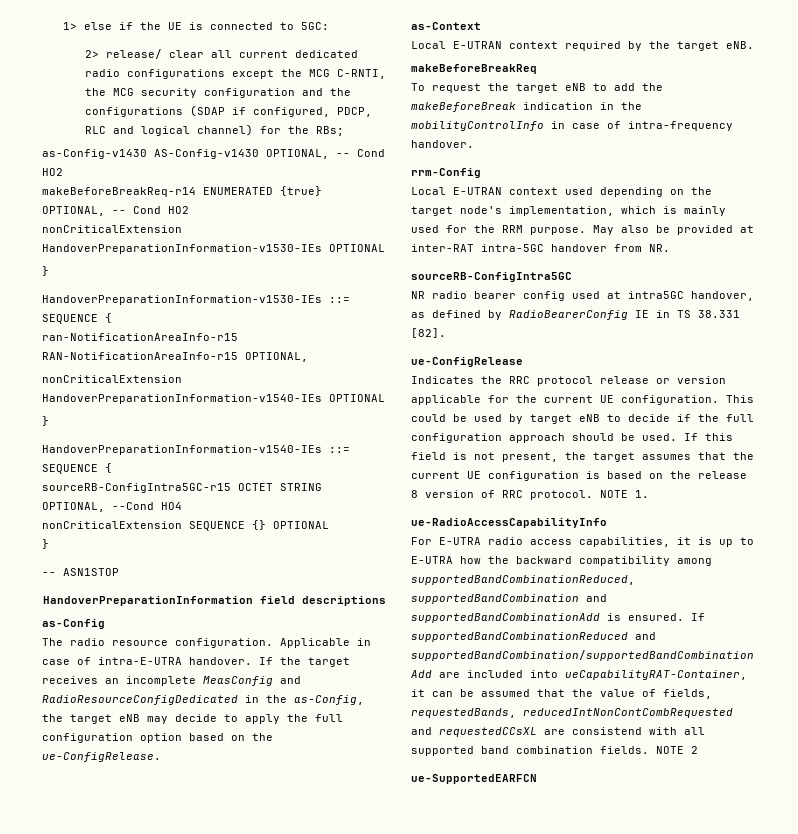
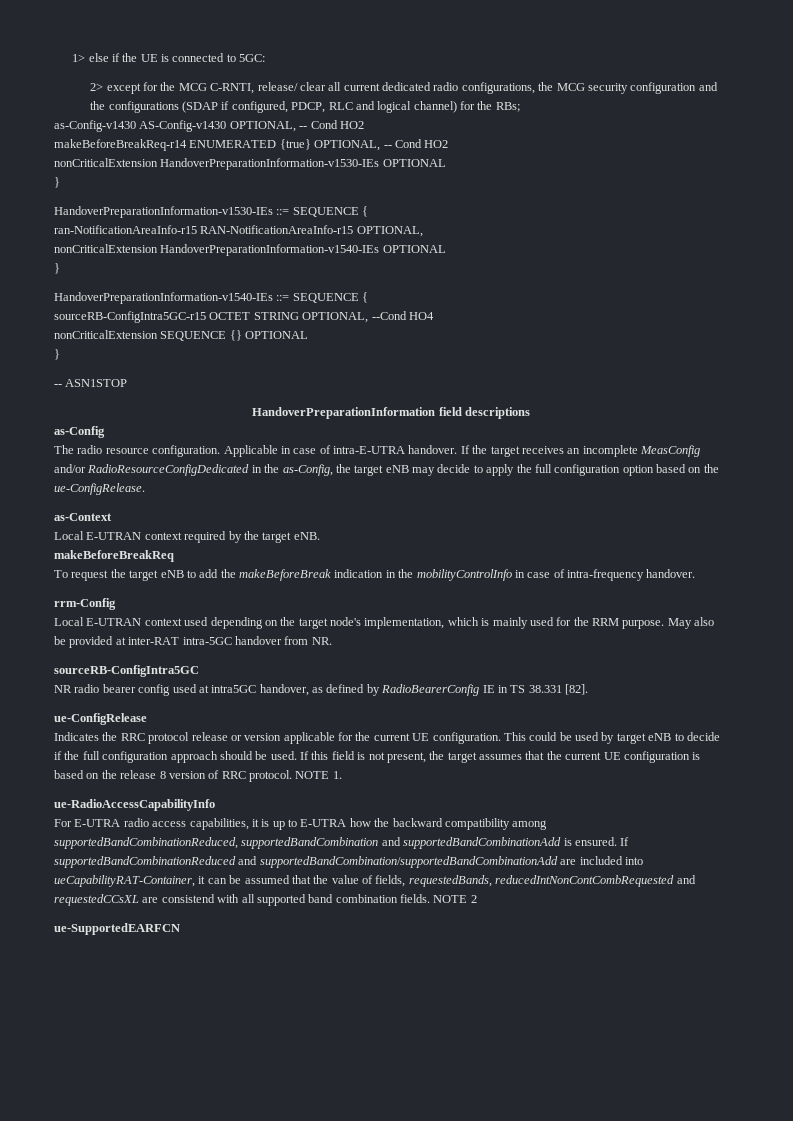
(99, 54) none -> [106,82,255,94] except for the MCG C-RNTI,
[126,69,386,79] configurations except the MCG C-RNTI, -> [461,82,535,94] configurations,
[280,676,301,684] and -> [54,464,86,473] and/or

